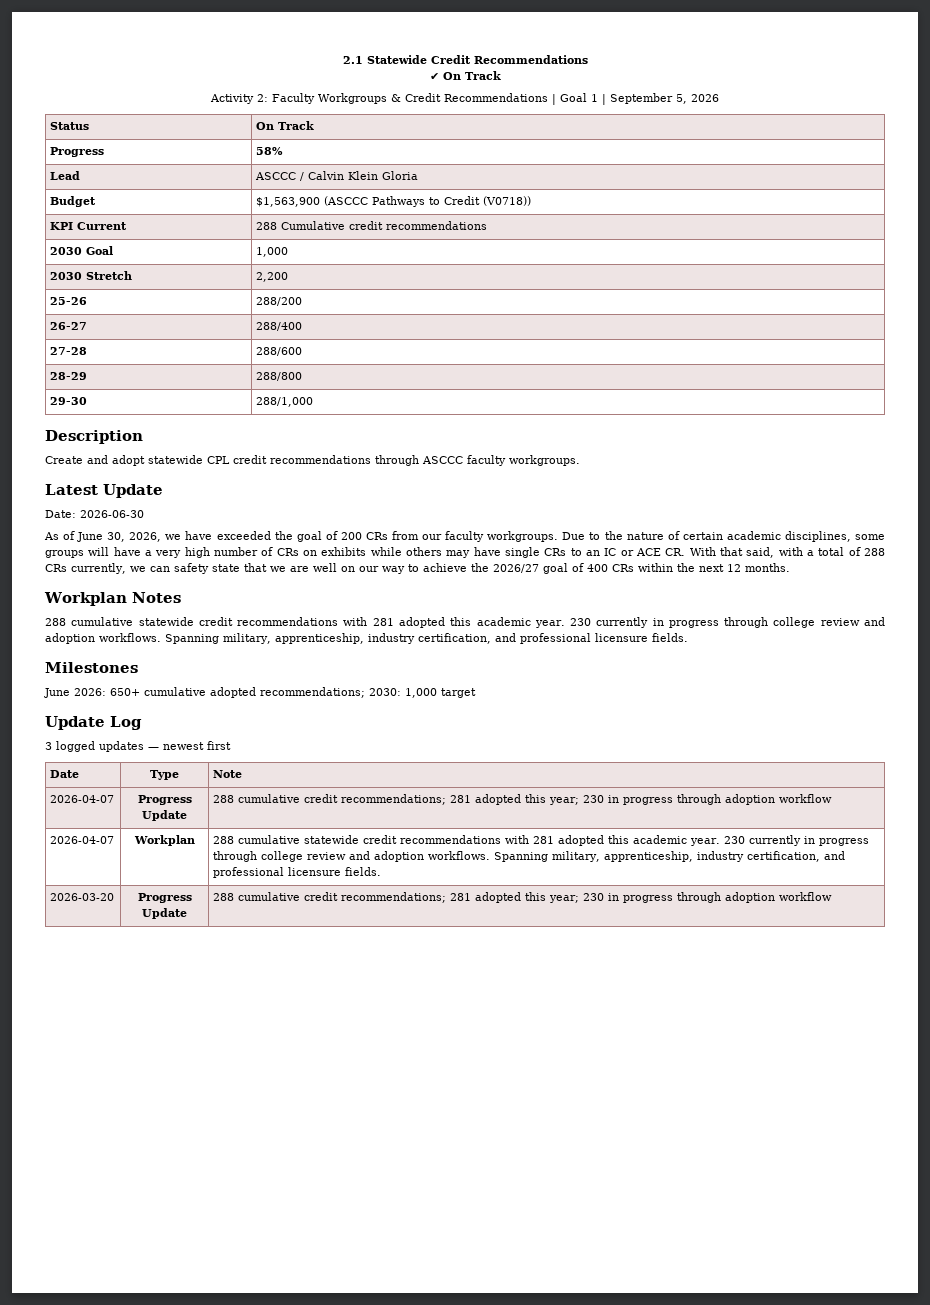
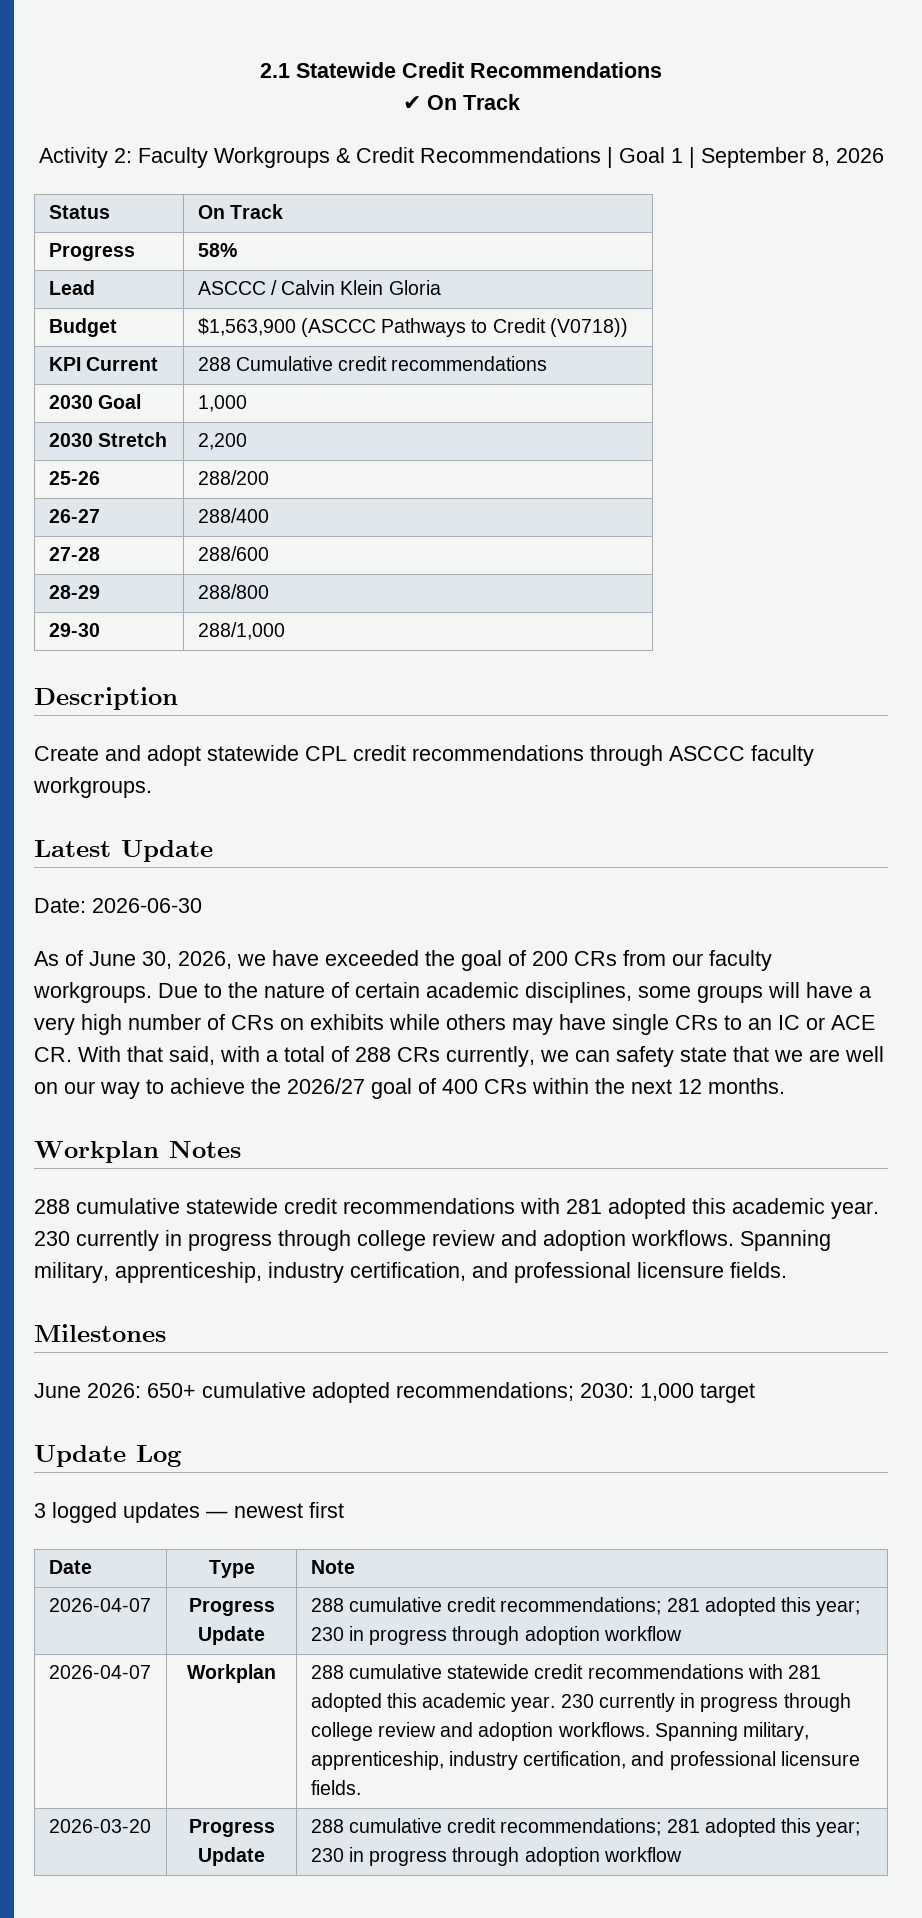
[676,94,687,104] 5, -> [811,148,830,166] 8,

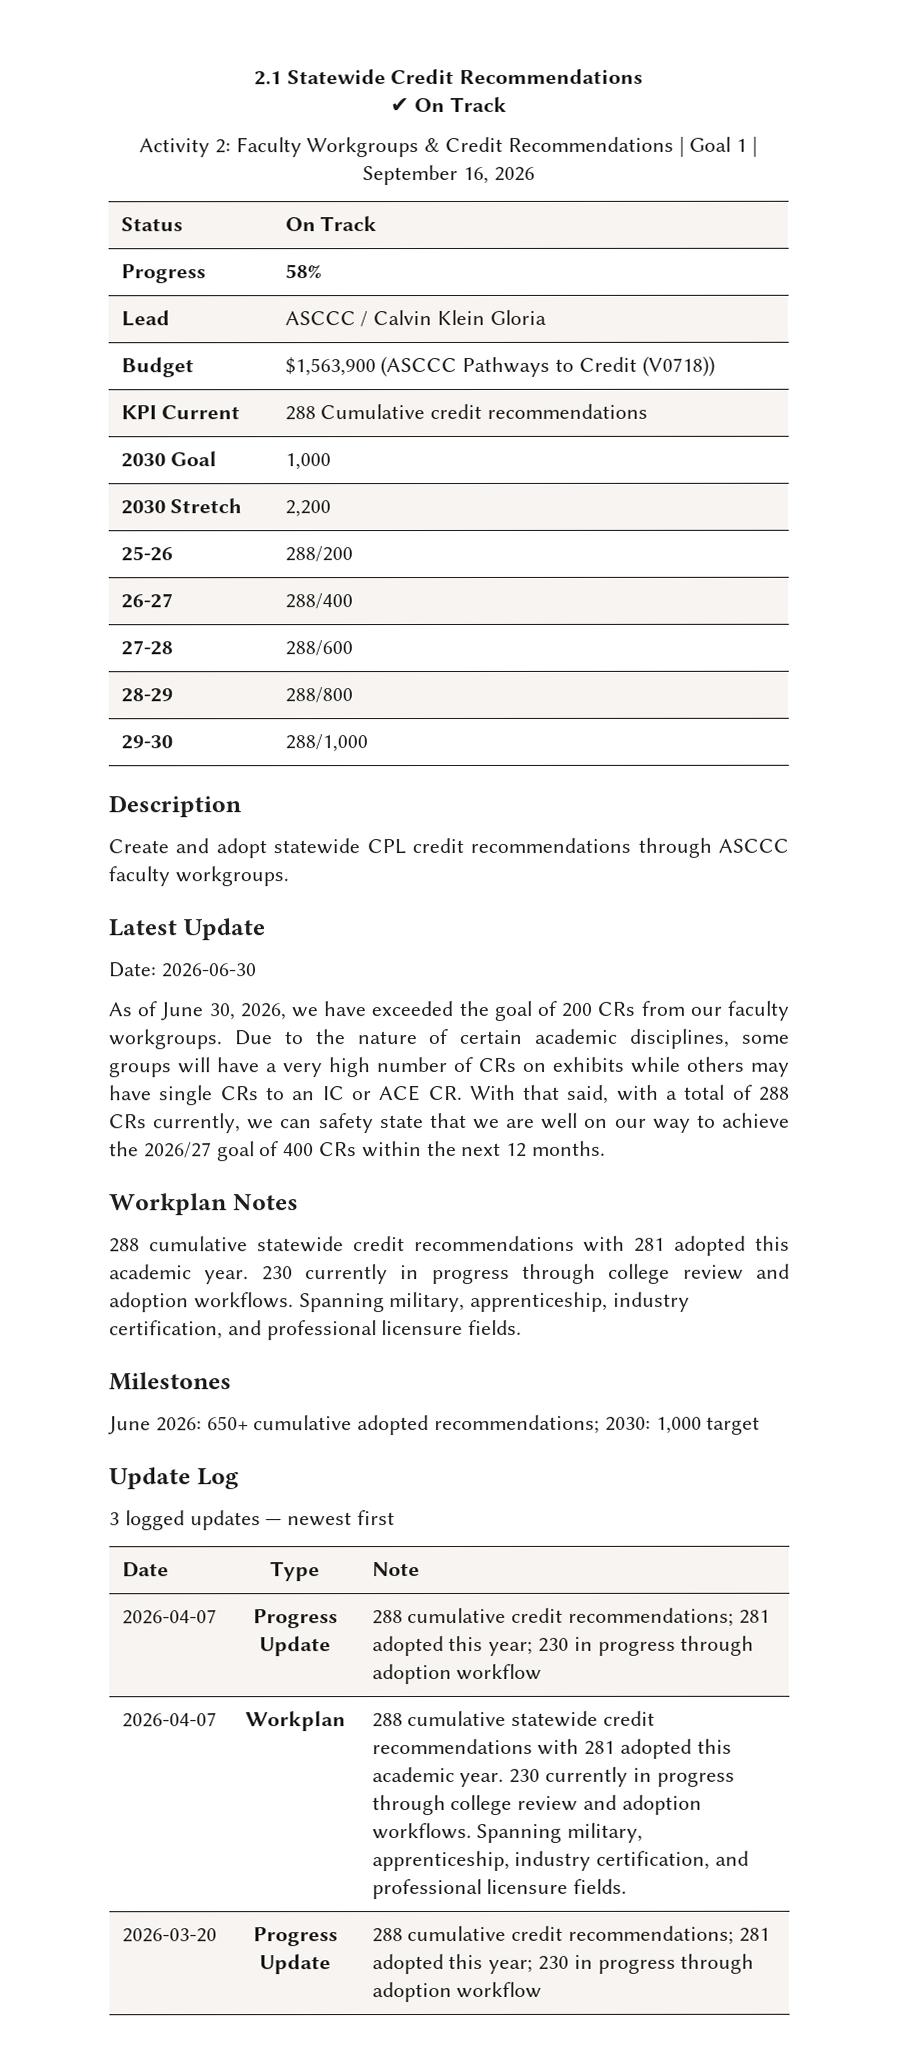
[811,148,830,166] 8, -> [463,166,489,184] 16,

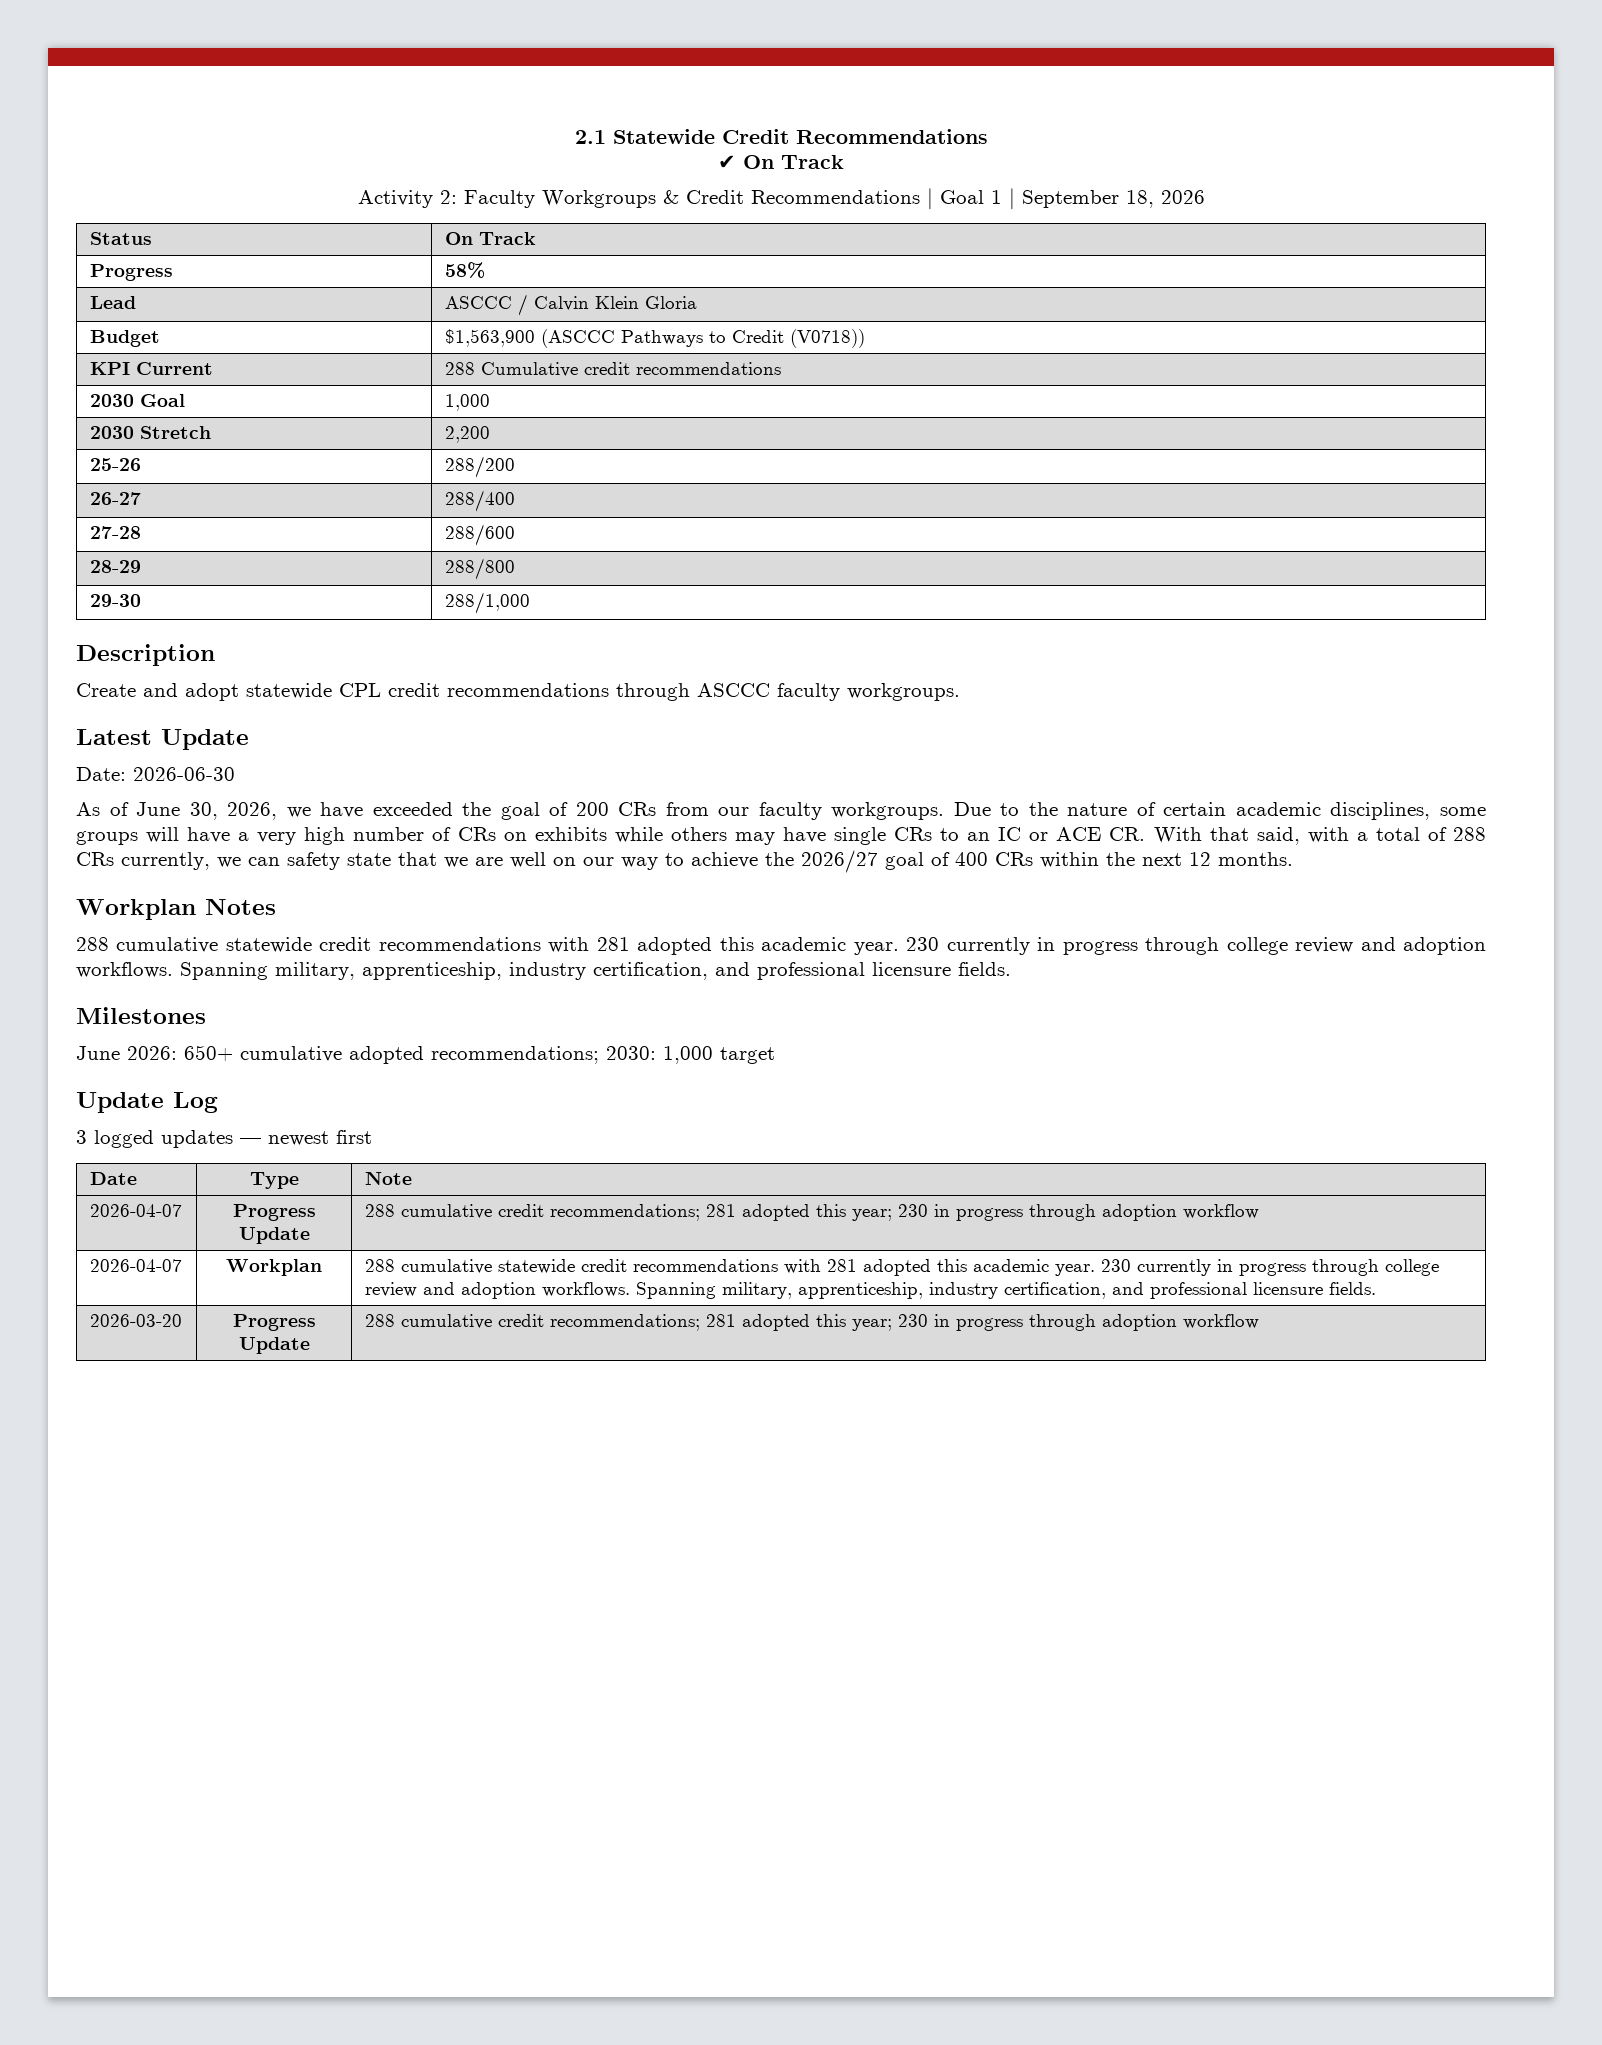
[463,166,489,184] 16, -> [1125,190,1154,208] 18,

